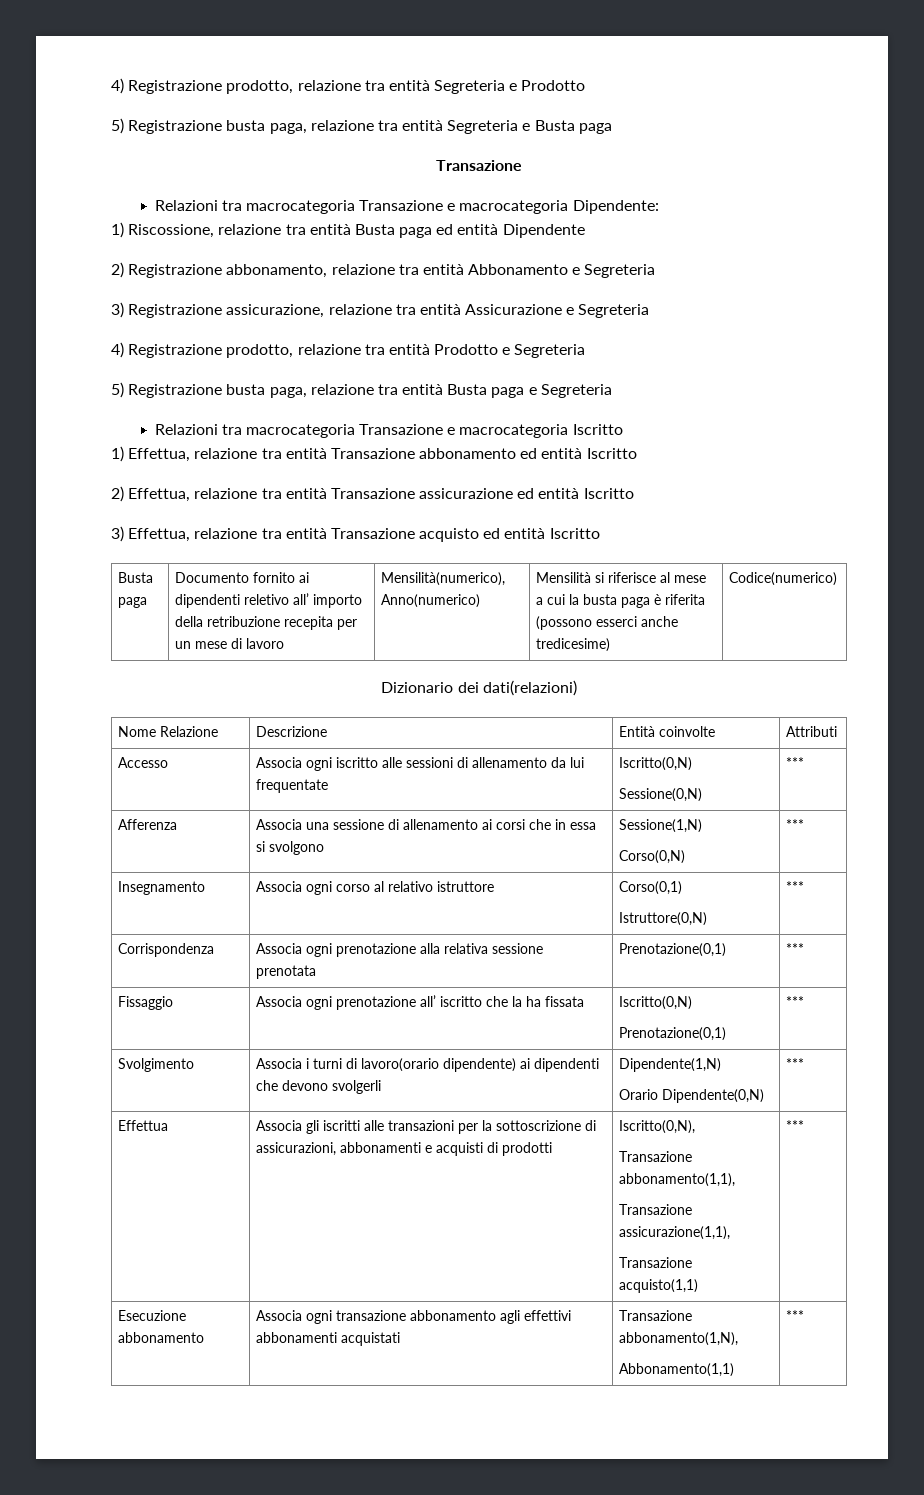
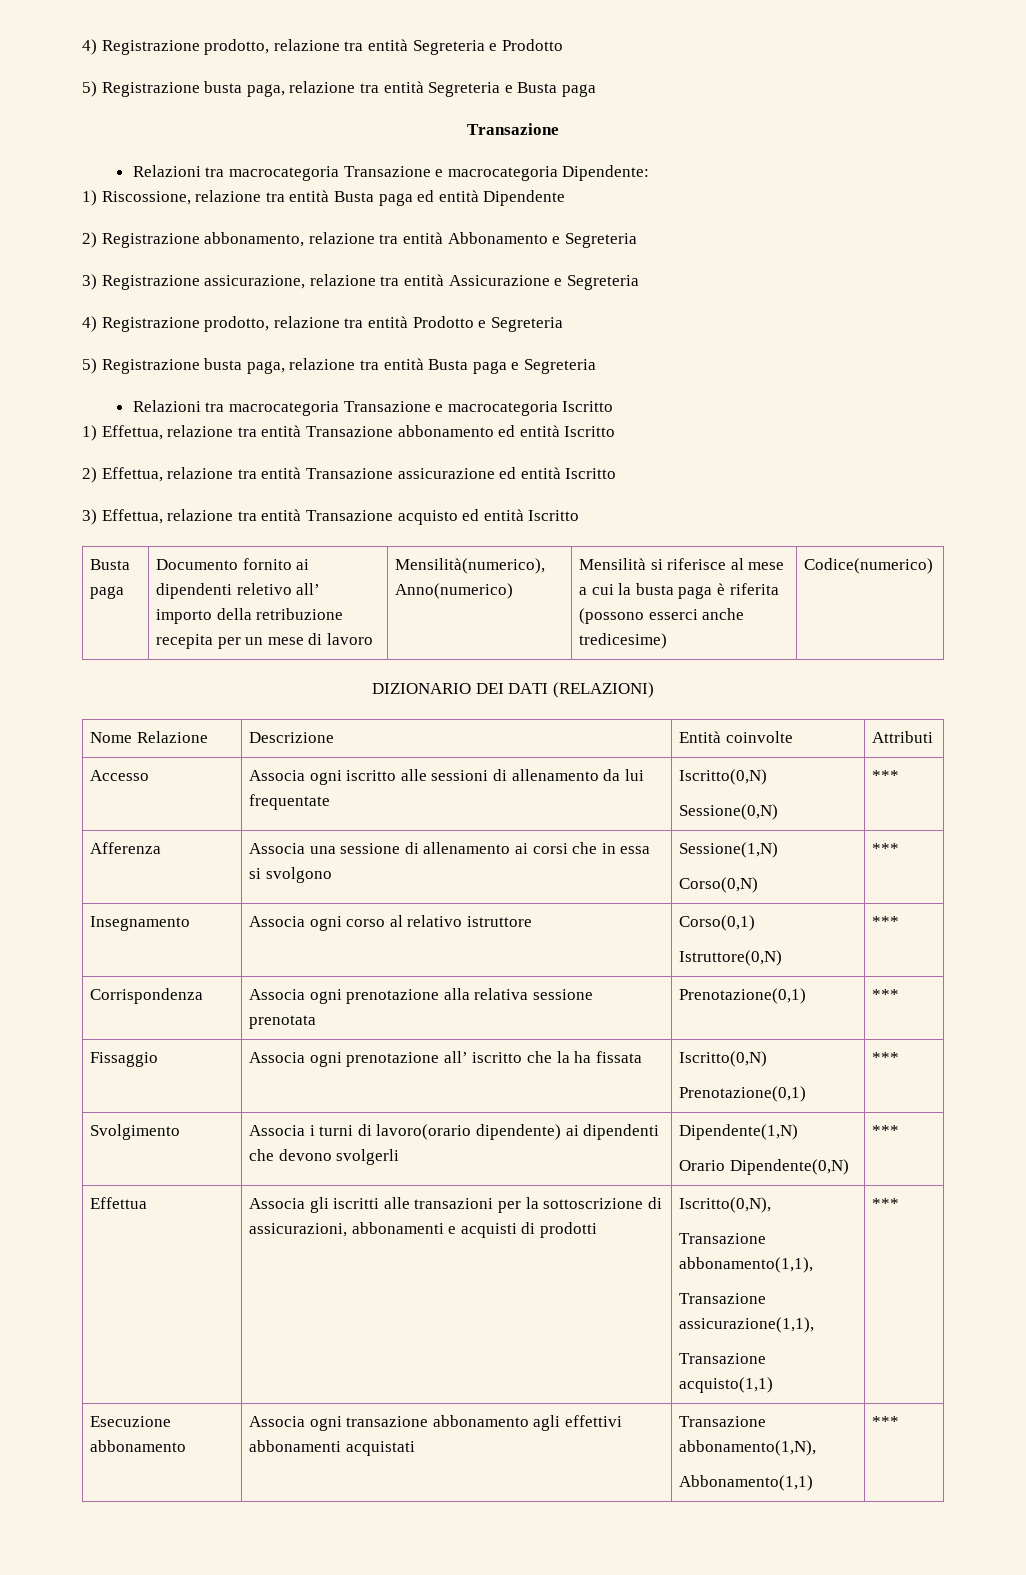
[381,680,577,696] Dizionario dei dati(relazioni) -> [372,682,654,698] DIZIONARIO DEI DATI (RELAZIONI)

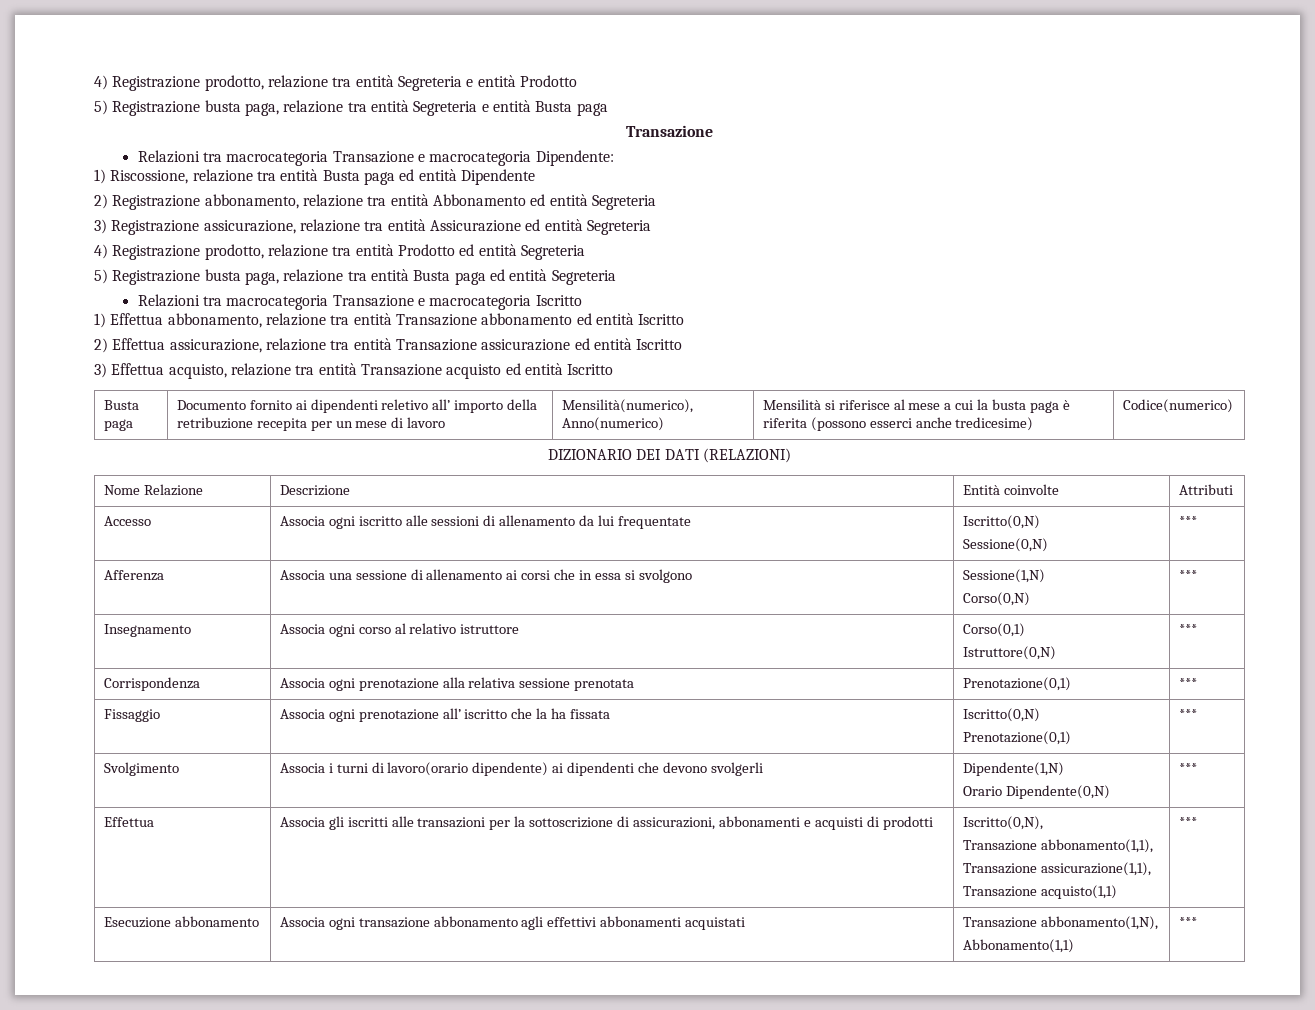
(498, 47) none -> [477,75,516,87] entità
(513, 89) none -> [492,100,531,112] entità
[552,236,561,244] e -> [530,194,588,206] ed entità
[554,278,563,286] e -> [525,219,583,231] ed entità
[478,320,487,328] e -> [459,244,517,256] ed entità
[511,362,520,370] e -> [489,269,548,281] ed entità
[101,425,163,440] Effettua, -> [110,313,262,328] Effettua abbonamento,
[101,467,163,482] Effettua, -> [112,338,262,353] Effettua assicurazione,
[101,509,163,524] Effettua, -> [111,363,227,379] Effettua acquisto,

